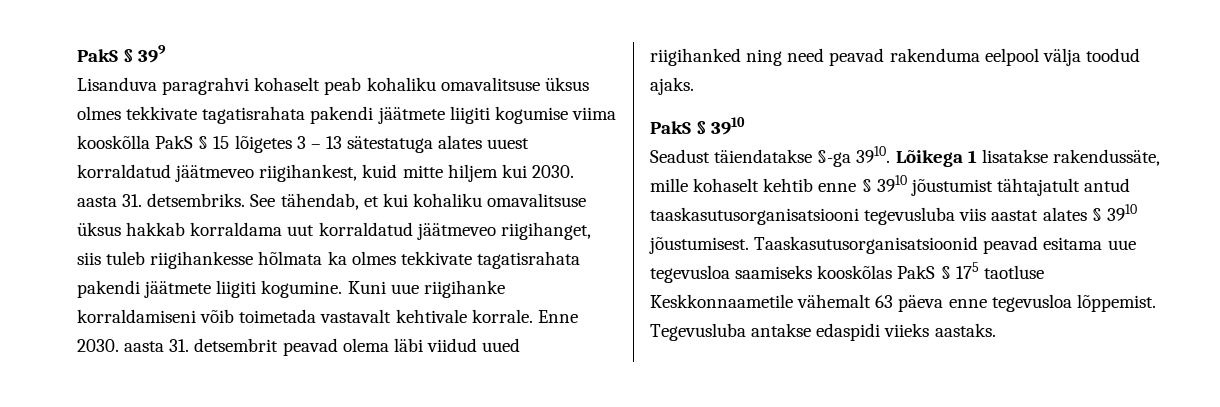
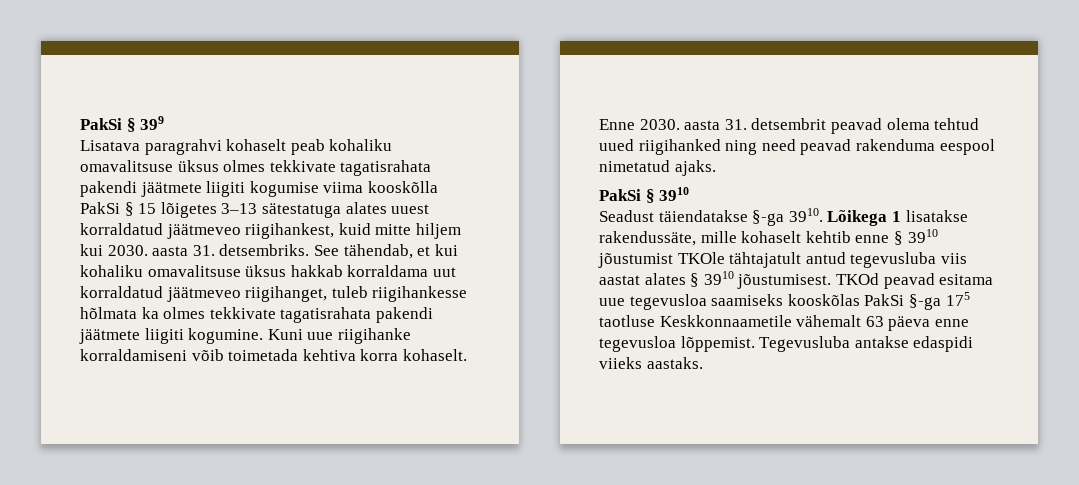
[77,49,118,62] PakS -> [80,118,122,130] PakSi
[77,77,157,91] Lisanduva -> [80,140,140,151] Lisatava
[155,135,194,149] PakS -> [80,202,120,214] PakSi
[296,136,342,149] 3 – 13 -> [221,203,258,214] 3–13
[77,252,101,265] siis -> (328, 294) none
[320,309,533,323] vastavalt kehtivale korrale. -> [302,349,467,361] kehtiva korra kohaselt.
[393,338,477,352] läbi viidud -> [934,118,980,130] tehtud
[984,48,1140,66] eelpool välja toodud -> [939,139,995,155] [599,160,670,172] eespool nimetatud
[650,121,691,134] PakS -> [599,189,641,201] PakSi
(993, 187) none -> [677,252,725,264] TKOle
[650,207,859,225] taaskasutusorganisatsiooni -> (846, 258) none
[754,236,979,254] Taaskasutusorganisatsioonid -> [835,273,879,285] TKOd
[897,265,951,279] PakS § -> [864,294,941,310] PakSi §-ga

